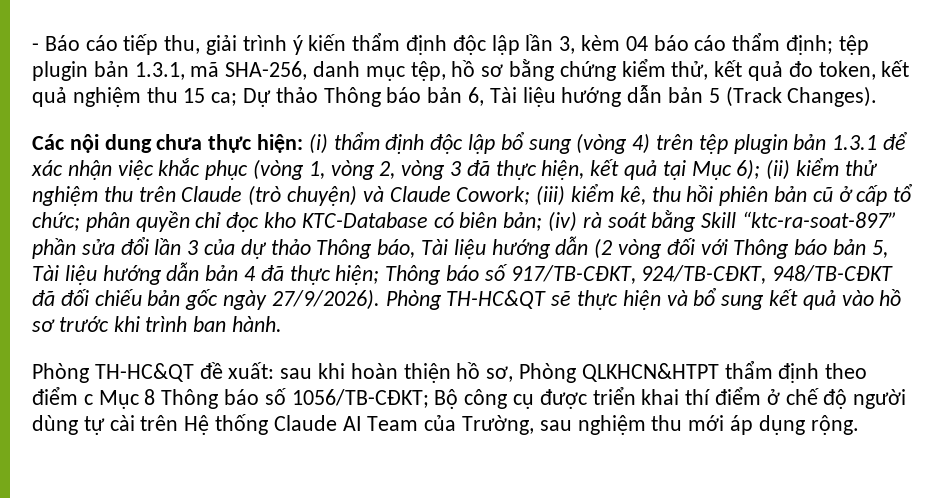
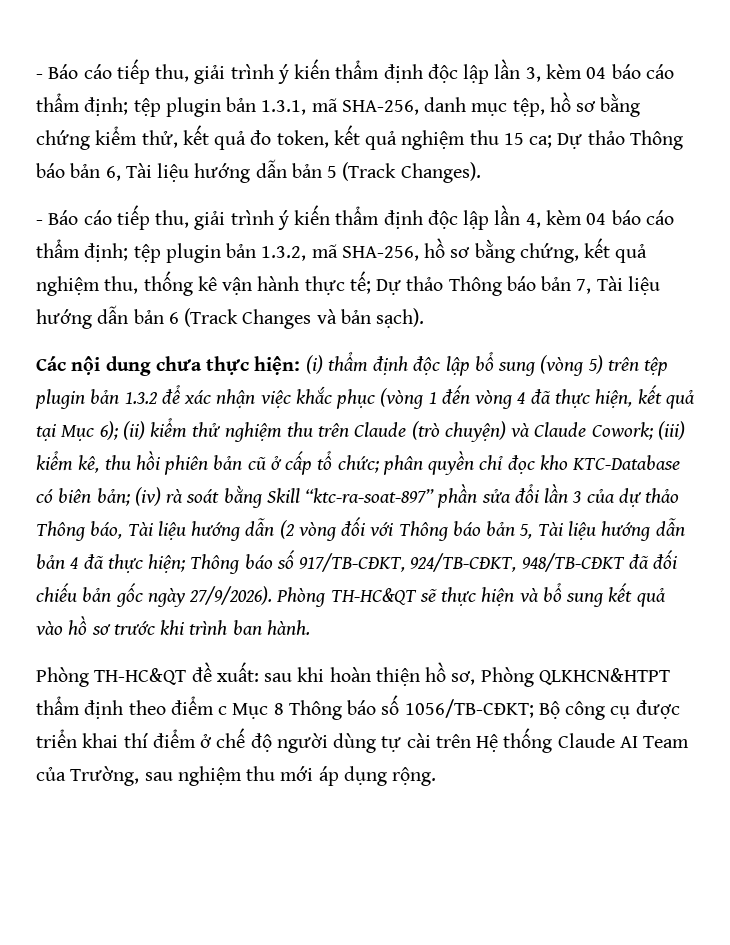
(878, 96) none -> [36,205,674,230] [36,238,648,263] [36,271,660,296] [36,305,425,329] // - Báo cáo tiếp thu, giải trình ý kiến thẩm định độc lập lần 4, kèm 04 báo cáo thẩm định; tệp plugin bản 1.3.2, mã SHA-256, hồ sơ bằng chứng, kết quả nghiệm thu, thống kê vận hành thực tế; Dự thảo Thông báo bản 7, Tài liệu hướng dẫn bản 6 (Track Changes và bản sạch).
[632,133,651,154] 4) -> [587,355,603,374] 5)
[832,135,878,150] 1.3.1 -> [124,392,157,404] 1.3.2
[308,160,462,180] 1, vòng 2, vòng 3 -> [428,385,526,409] 1 đến vòng 4

